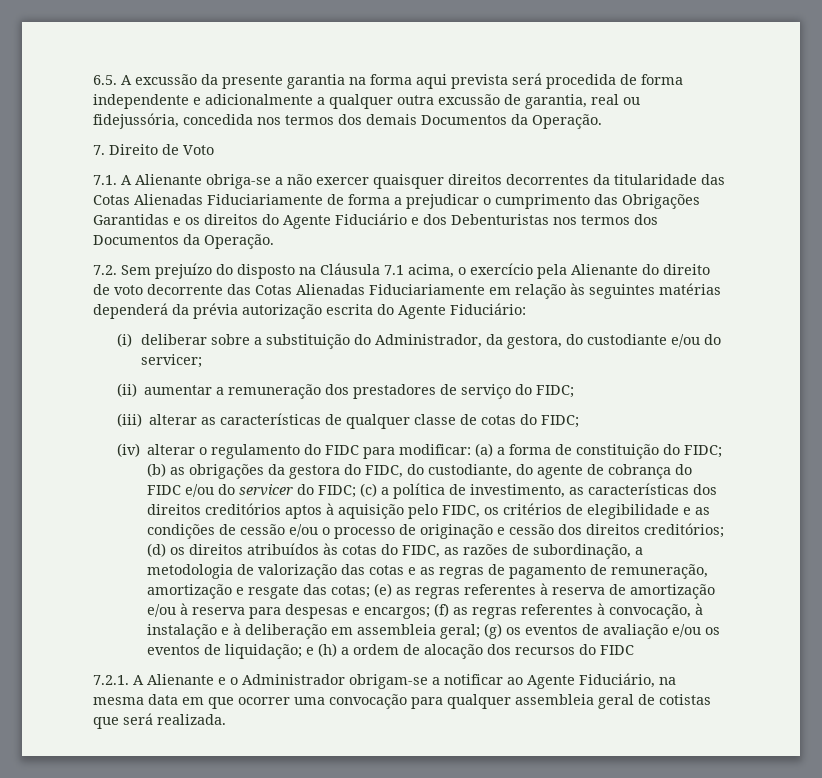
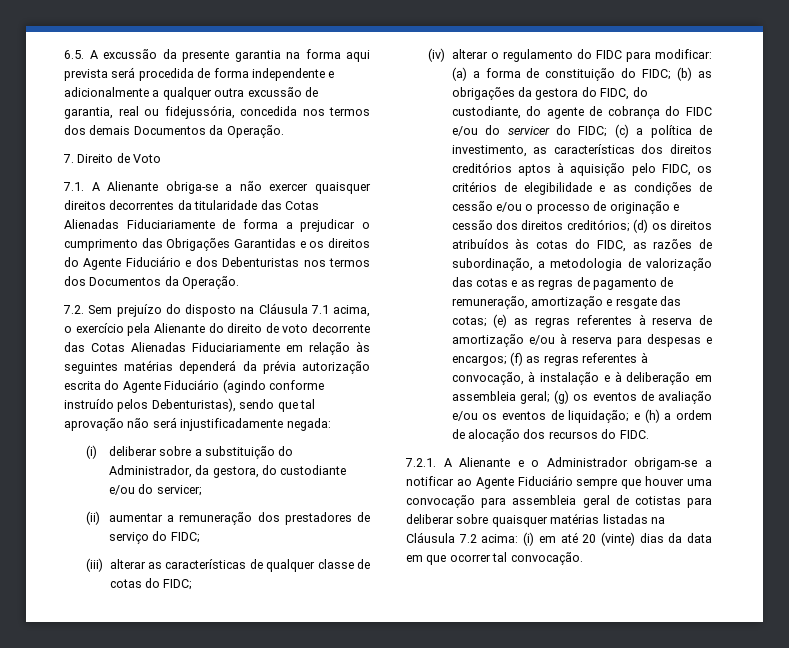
[450,303,526,315] Fiduciário: -> [164,379,324,393] [64,398,315,412] [64,417,331,431] Fiduciário (agindo conforme instruído pelos Debenturistas), sendo que tal aprovação não será injustificadamente negada:
[600,645,635,655] FIDC -> [619,430,649,439] FIDC.
[579,673,676,688] [93,694,711,709] [93,713,226,729] Fiduciário, na mesma data em que ocorrer uma convocação para qualquer assembleia geral de cotistas que será realizada. -> [517,475,712,489] [406,495,712,508] [406,513,665,527] [406,532,712,546] [406,552,583,565] Fiduciário sempre que houver uma convocação para assembleia geral de cotistas para deliberar sobre quaisquer matérias listadas na Cláusula 7.2 acima: (i) em até 20 (vinte) dias da data em que ocorrer tal convocação.

